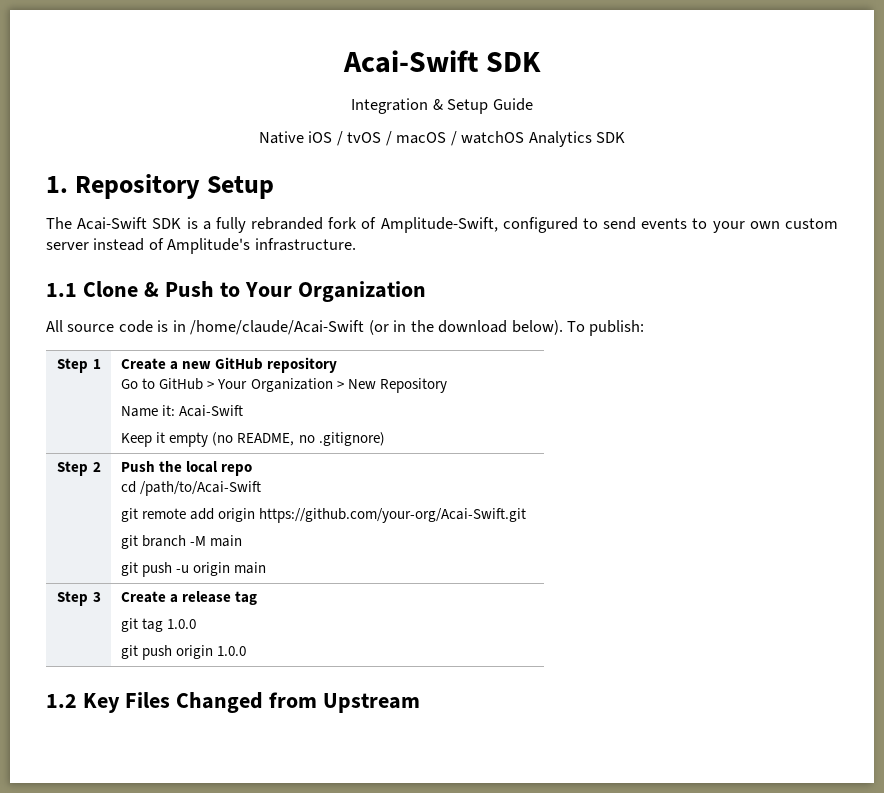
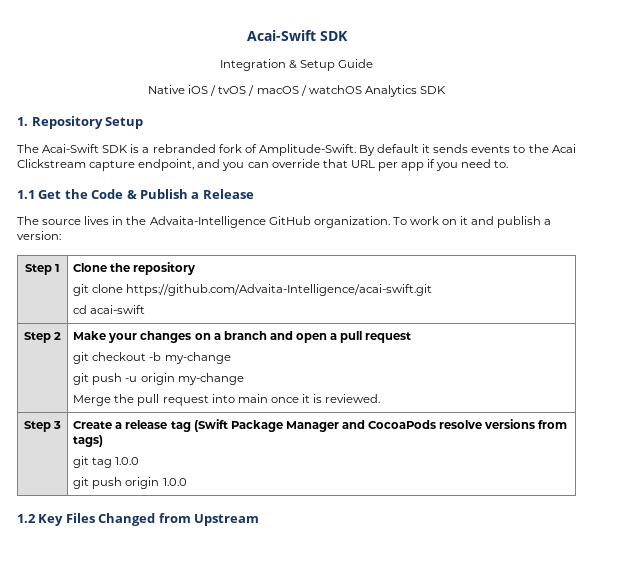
[215,217,246,233] fully -> (150, 150) none
[380,217,838,233] [46,238,356,254] [46,281,426,302] [46,320,645,336] [57,358,101,373] [121,357,338,373] [121,378,447,393] [121,405,244,417] [121,432,385,447] [57,461,101,476] [121,461,253,476] [121,481,262,496] [121,508,527,523] [121,535,243,549] [121,562,267,577] Amplitude-Swift, configured to send events to your own custom server instead of Amplitude's infrastructure. // 1.1 Clone & Push to Your Organization // All source code is in /home/claude/Acai-Swift (or in the download below). To publish: // Step 1 | Create a new GitHub repository // Go to GitHub > Your Organization > New Repository // Name it: Acai-Swift // Keep it empty (no README, no .gitignore) // Step 2 | Push the local repo // cd /path/to/Acai-Swift // git remote add origin https://github.com/your-org/Acai-Swift.git // git branch -M main // git push -u origin main -> [258,144,576,156] [17,159,509,171] [17,189,254,199] [17,216,552,228] [17,231,61,240] [24,264,61,275] [73,262,196,275] [73,284,433,296] [73,305,146,314] [23,332,62,343] [73,331,412,343] [73,352,231,364] [73,373,244,385] [73,394,381,406] Amplitude-Swift. By default it sends events to the Acai Clickstream capture endpoint, and you can override that URL per app if you need to. // 1.1 Get the Code & Publish a Release // The source lives in the Advaita-Intelligence GitHub organization. To work on it and publish a version: // Step 1 | Clone the repository // git clone https://github.com/Advaita-Intelligence/acai-swift.git // cd acai-swift // Step 2 | Make your changes on a branch and open a pull request // git checkout -b my-change // git push -u origin my-change // Merge the pull request into main once it is reviewed.
(258, 598) none -> [193,419,568,432] [73,435,104,447] (Swift Package Manager and CocoaPods resolve versions from tags)

